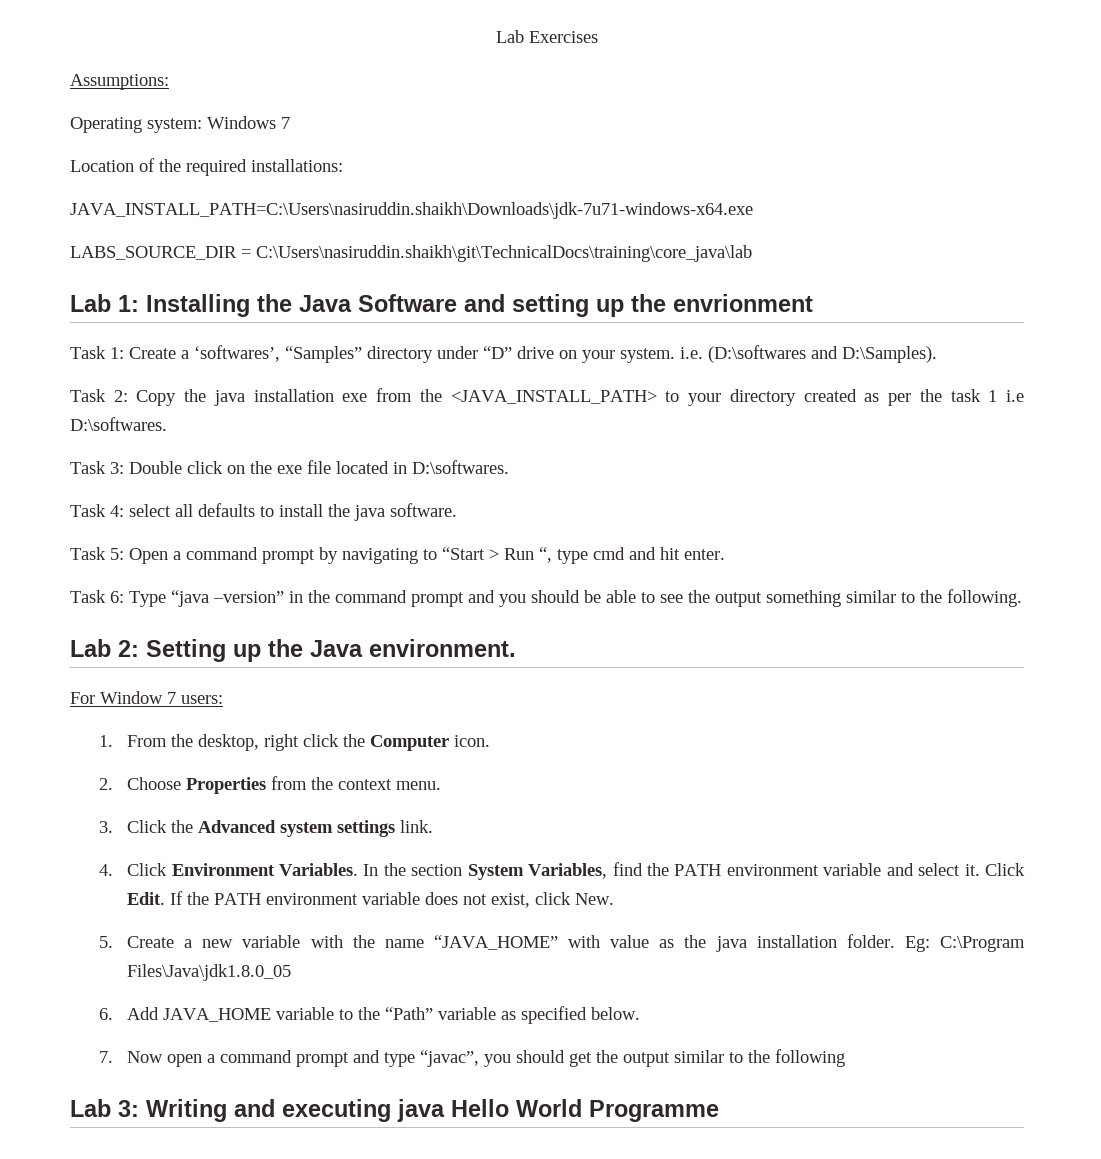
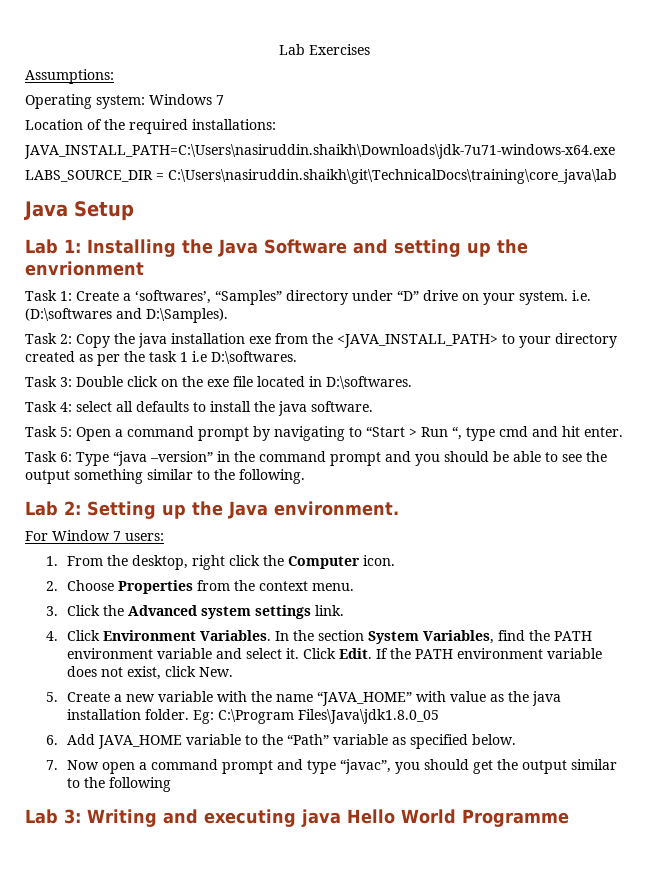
(752, 253) none -> [24,201,134,221] // Java Setup

